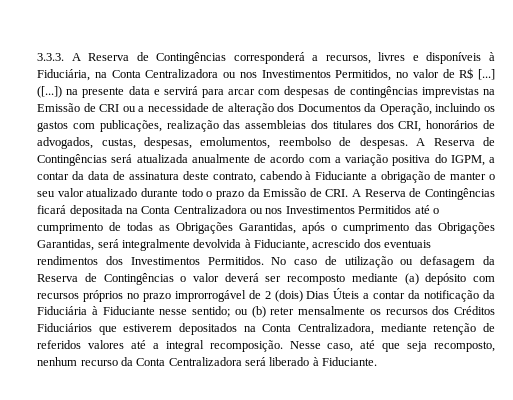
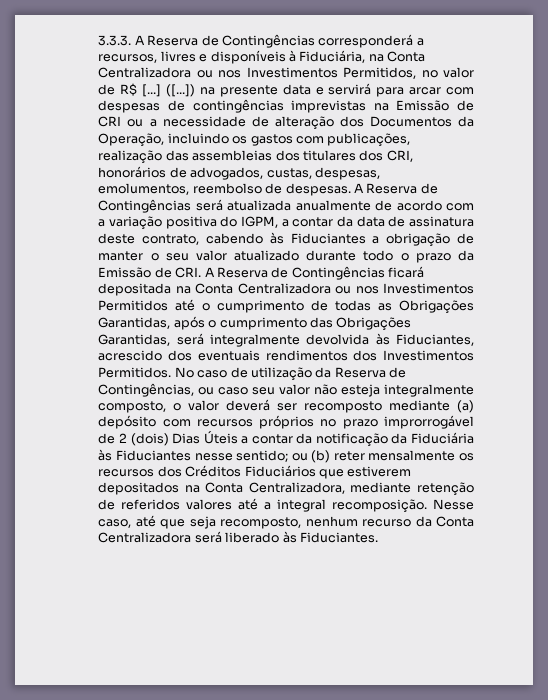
[305,171,368,180] à Fiduciante -> [269,232,366,244] às Fiduciantes
[244,239,310,251] à Fiduciante, -> [375,333,474,346] às Fiduciantes,
[400,256,476,268] ou defasagem -> (312, 374) none
[103,273,174,285] Contingências -> [98,383,475,397] [98,401,167,413] Contingências, ou caso seu valor não esteja integralmente composto,
[91,306,155,315] à Fiduciante -> [98,449,191,461] às Fiduciantes
[312,357,378,366] à Fiduciante. -> [282,531,378,543] às Fiduciantes.

